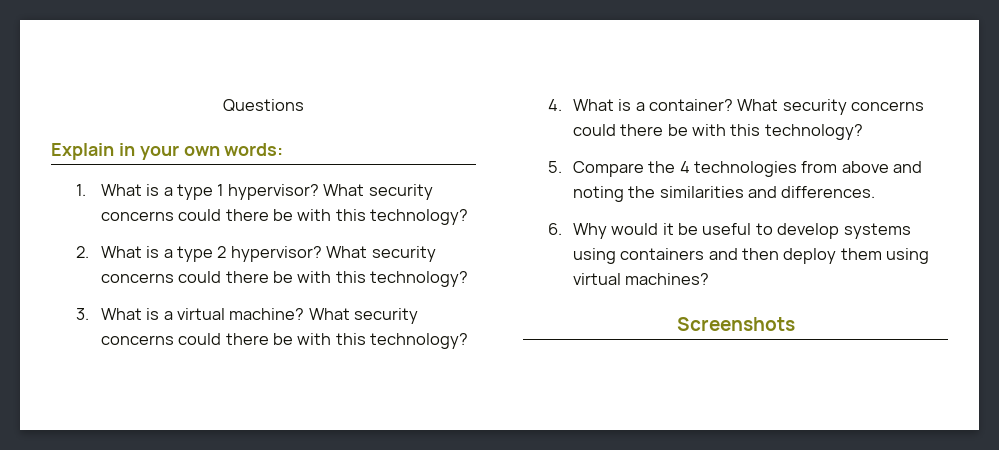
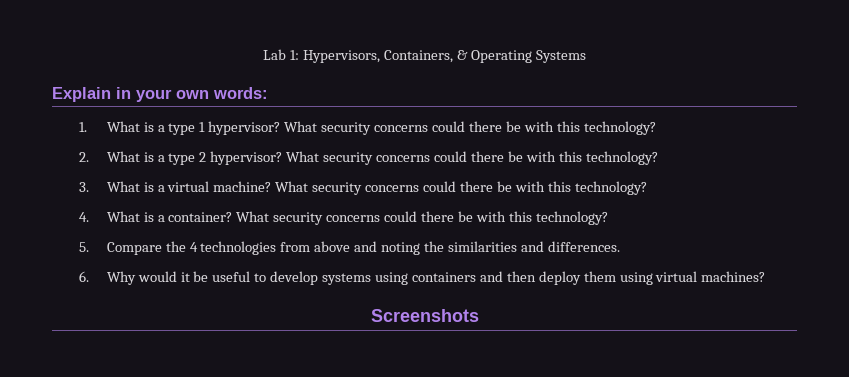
[223,99,304,111] Questions -> [263,49,586,63] Lab 1: Hypervisors, Containers, & Operating Systems

